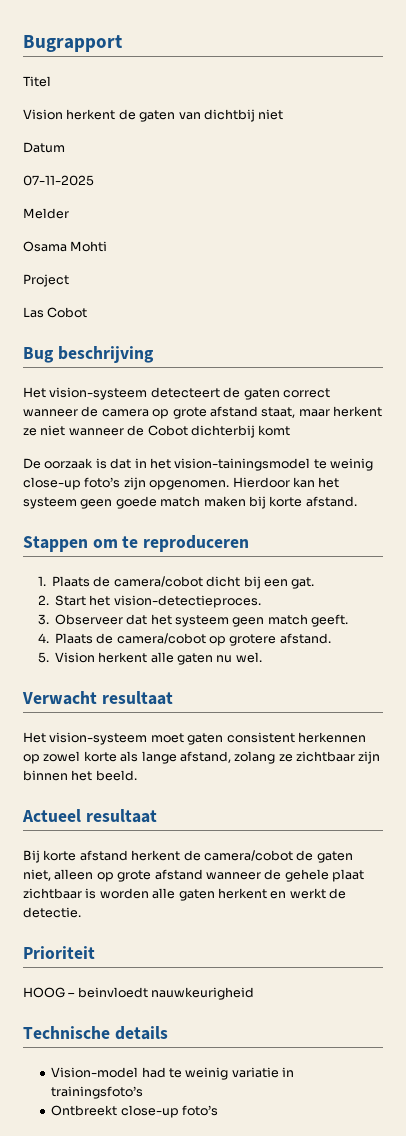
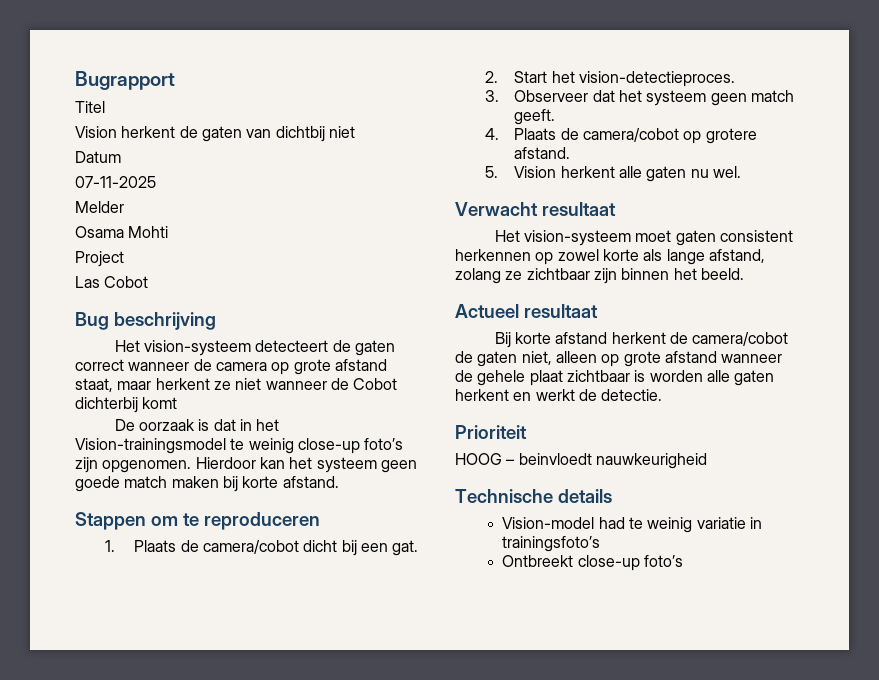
[174,458,311,471] vision-tainingsmodel -> [75,438,226,454] Vision-trainingsmodel

